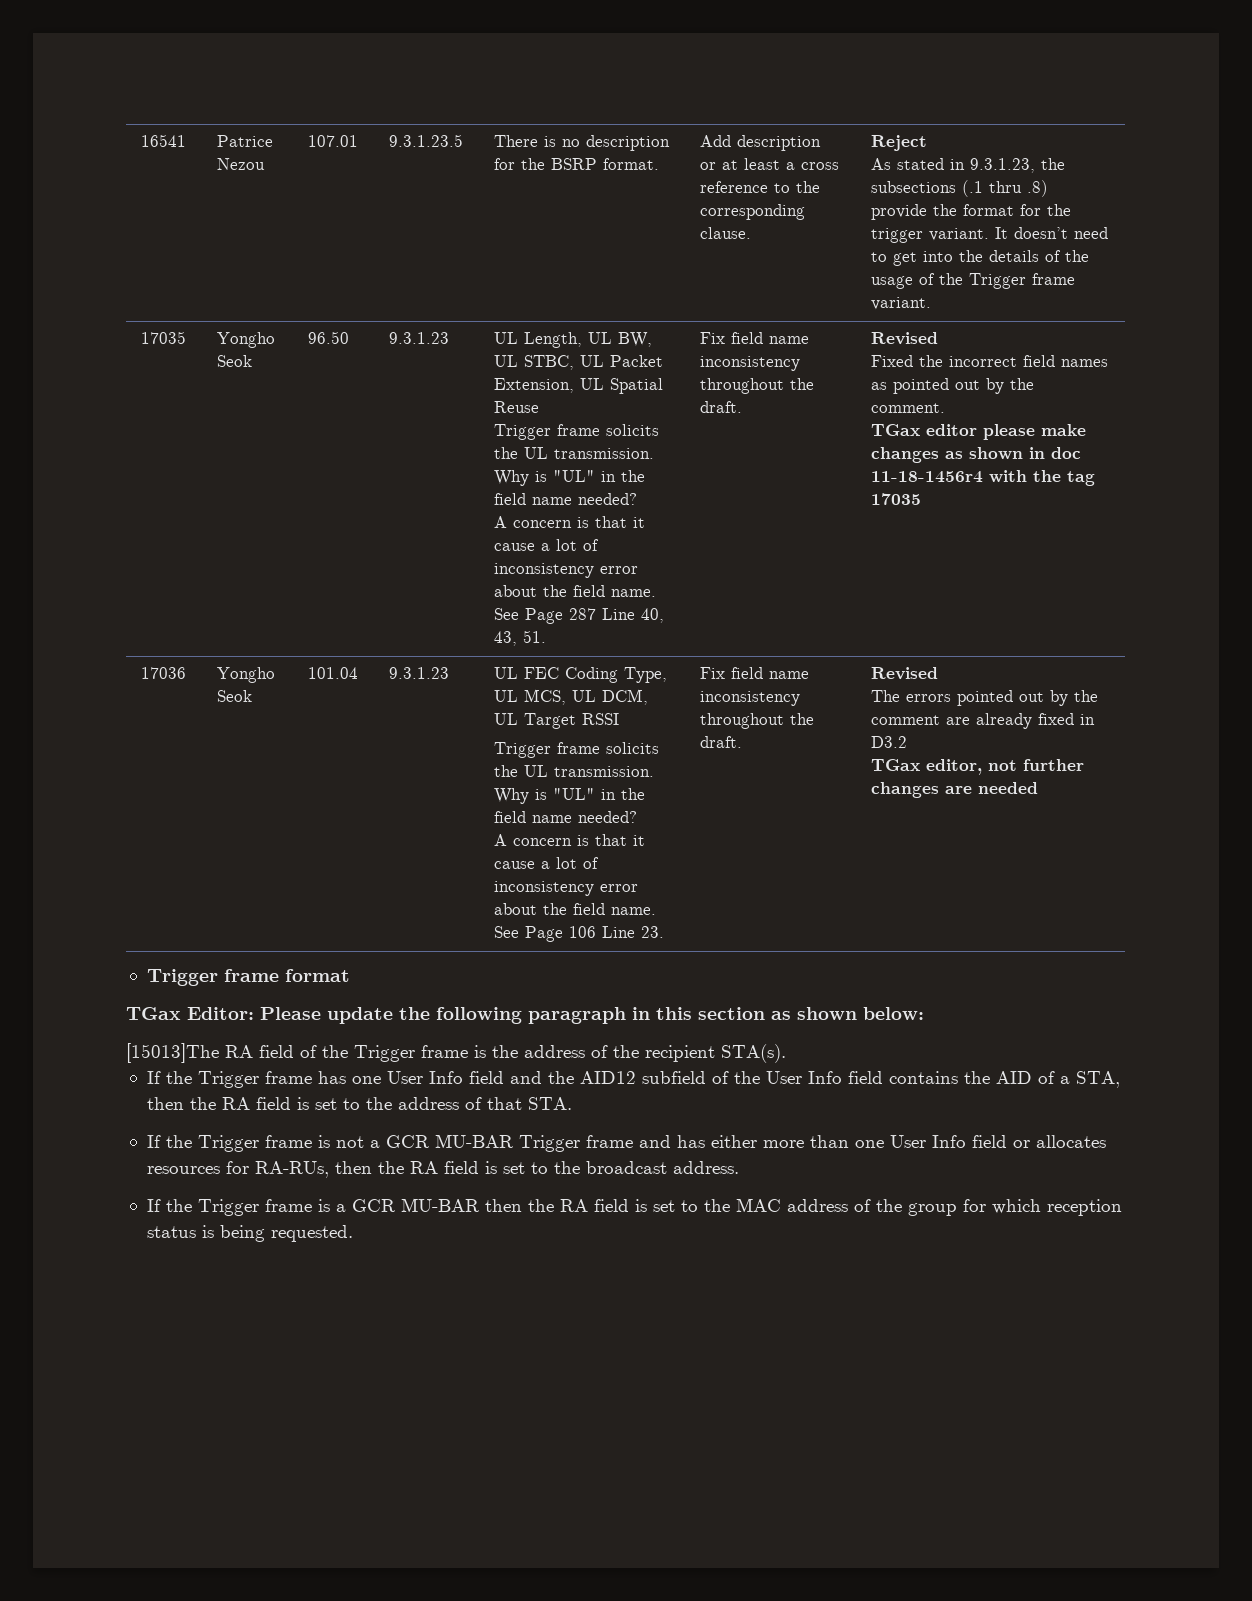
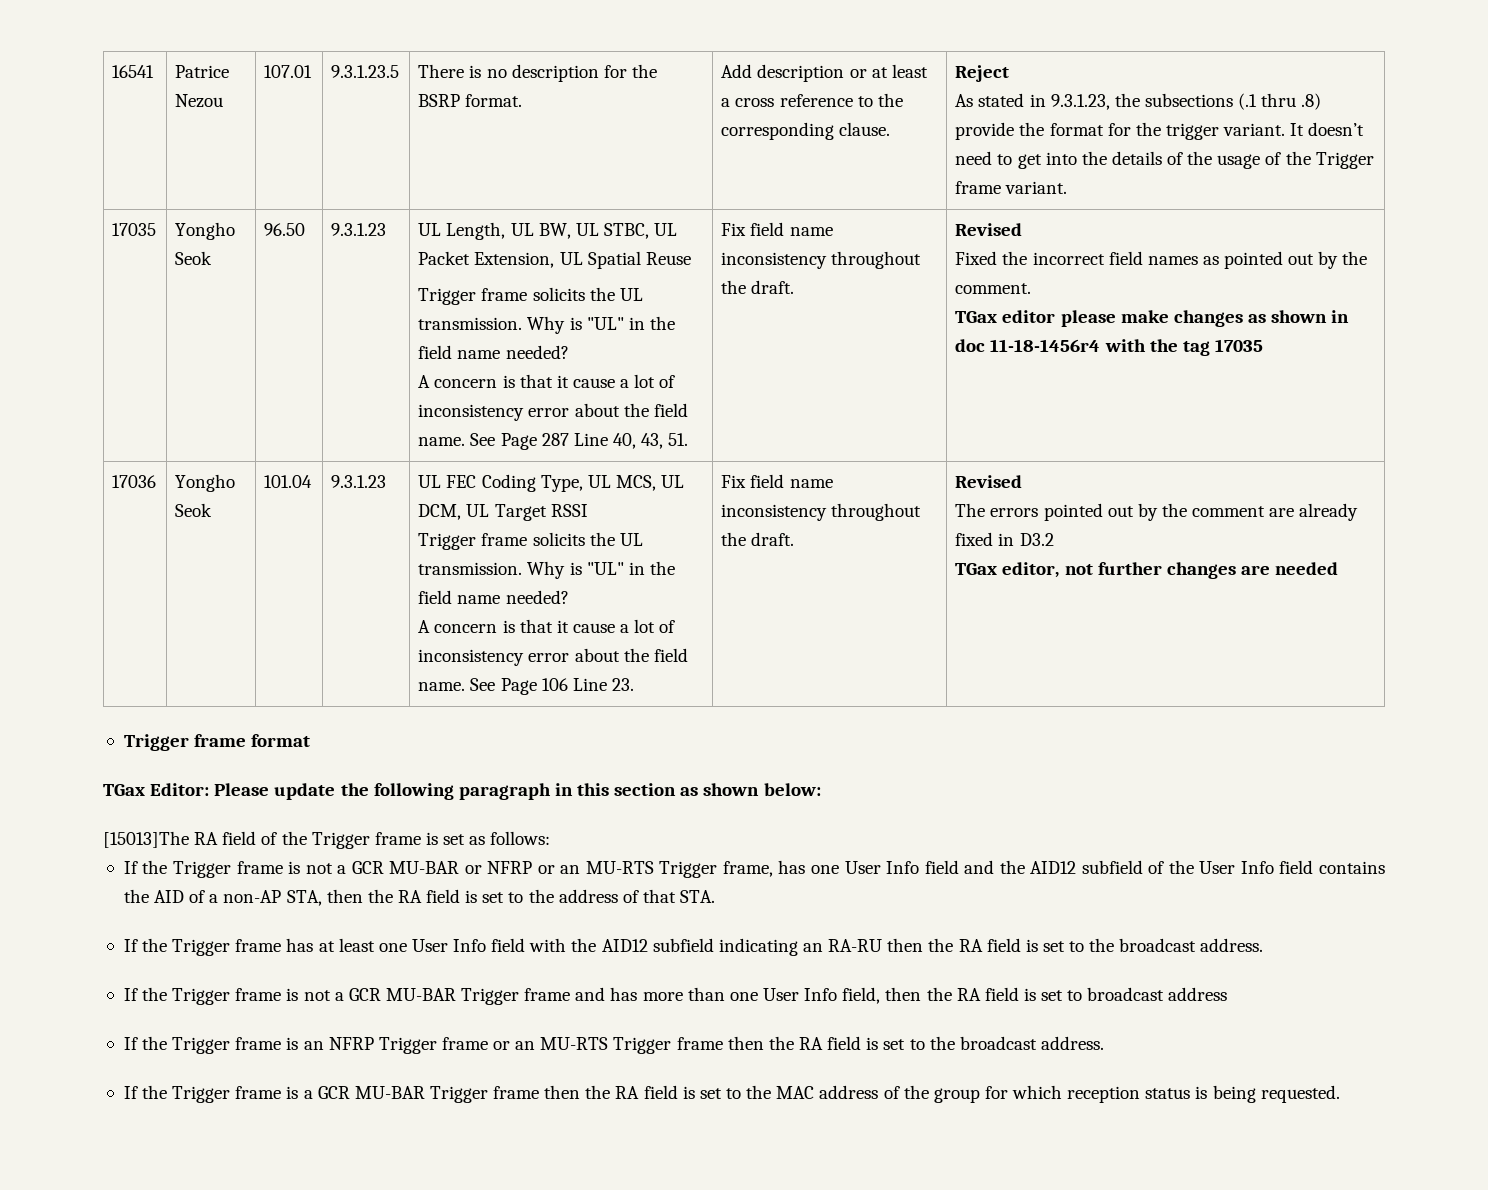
[492,1044,786,1063] [146,1071,312,1088] the address of the recipient STA(s). // If the Trigger frame -> [443,831,551,845] [123,860,773,878] set as follows: // If the Trigger frame is not a GCR MU-BAR or NFRP or an MU-RTS Trigger frame,
(1070, 1080) none -> [223,890,282,903] non-AP
(572, 1103) none -> [123,938,1264,956] // If the Trigger frame has at least one User Info field with the AID12 subfield indicating an RA-RU then the RA field is set to the broadcast address.
[710,1135,757,1148] either -> (638, 994) none
[971,1135,1106,1148] [146,1161,329,1178] field or allocates resources for RA-RUs, -> [842,987,1228,1004] [123,1036,723,1054] field, then the RA field is set to broadcast address // If the Trigger frame is an NFRP Trigger frame or an MU-RTS Trigger frame
(479, 1205) none -> [429,1086,540,1103] Trigger frame

